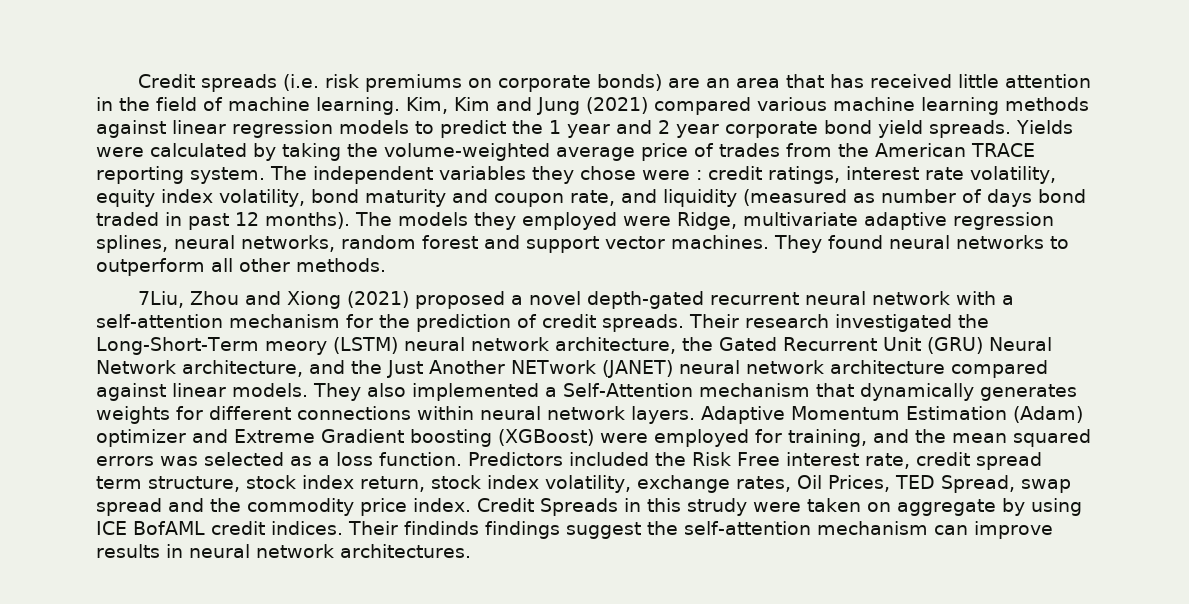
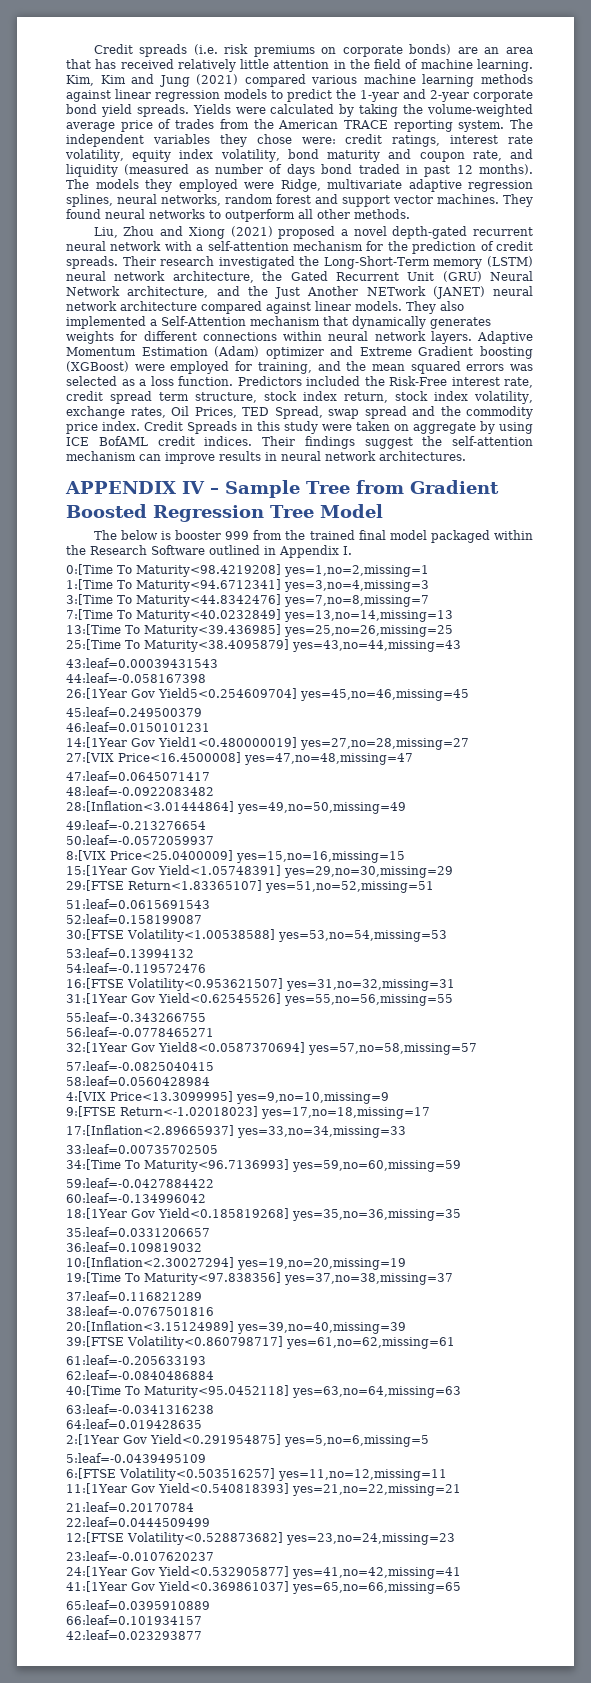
(953, 81) none -> [177,59,236,72] relatively
[549,120,719,138] 1 year and 2 year -> [360,89,469,102] 1-year and 2-year
[642,170,702,180] were : -> [301,137,336,144] were:
[138,291,185,308] 7Liu, -> [93,227,118,238] Liu,
[264,341,327,355] meory -> [433,259,483,269] memory
[692,452,780,466] Risk Free -> [389,376,447,386] Risk-Free
[687,498,747,516] strudy -> [284,421,318,434] study
[404,521,479,535] findinds -> (295, 441) none
(471, 551) none -> [65,480,499,498] [66,504,383,522] [93,530,533,543] [66,545,352,558] [66,564,429,577] [66,579,429,592] [66,594,429,607] [66,609,453,622] [66,624,453,637] [66,639,461,652] [66,658,218,668] [66,673,206,683] [66,688,469,701] [66,707,202,717] [66,722,210,732] [66,737,469,750] [66,752,413,765] [66,771,210,781] [66,786,214,796] [66,801,406,814] [66,820,206,830] [66,835,214,845] [66,850,405,863] [66,865,453,878] [66,880,434,893] [66,899,210,909] [66,914,202,924] [66,929,447,942] [66,948,194,958] [66,963,206,973] [66,978,455,991] [66,993,453,1006] [66,1012,206,1022] [66,1027,214,1037] [66,1042,477,1055] [66,1061,214,1071] [66,1076,210,1086] [66,1091,389,1104] [66,1106,430,1119] [66,1125,406,1138] [66,1144,218,1154] [66,1159,461,1172] [66,1178,214,1188] [66,1193,206,1203] [66,1208,461,1221] [66,1227,210,1237] [66,1242,202,1252] [66,1257,406,1270] [66,1272,453,1285] [66,1291,202,1301] [66,1306,214,1316] [66,1321,406,1334] [66,1336,455,1349] [66,1355,206,1365] [66,1370,214,1380] [66,1385,461,1398] [66,1404,214,1414] [66,1419,202,1429] [66,1434,429,1447] [66,1453,206,1463] [66,1468,447,1481] [66,1483,461,1496] [66,1502,194,1512] [66,1517,210,1527] [66,1532,455,1545] [66,1551,214,1561] [66,1566,461,1579] [66,1581,461,1594] [66,1600,210,1610] [66,1615,202,1625] [66,1630,202,1640] // APPENDIX IV – Sample Tree from Gradient Boosted Regression Tree Model // The below is booster 999 from the trained final model packaged within the Research Software outlined in Appendix I. // 0:[Time To Maturity<98.4219208] yes=1,no=2,missing=1 // 1:[Time To Maturity<94.6712341] yes=3,no=4,missing=3 // 3:[Time To Maturity<44.8342476] yes=7,no=8,missing=7 // 7:[Time To Maturity<40.0232849] yes=13,no=14,missing=13 // 13:[Time To Maturity<39.436985] yes=25,no=26,missing=25 // 25:[Time To Maturity<38.4095879] yes=43,no=44,missing=43 // 43:leaf=0.00039431543 // 44:leaf=-0.058167398 // 26:[1Year Gov Yield5<0.254609704] yes=45,no=46,missing=45 // 45:leaf=0.249500379 // 46:leaf=0.0150101231 // 14:[1Year Gov Yield1<0.480000019] yes=27,no=28,missing=27 // 27:[VIX Price<16.4500008] yes=47,no=48,missing=47 // 47:leaf=0.0645071417 // 48:leaf=-0.0922083482 // 28:[Inflation<3.01444864] yes=49,no=50,missing=49 // 49:leaf=-0.213276654 // 50:leaf=-0.0572059937 // 8:[VIX Price<25.0400009] yes=15,no=16,missing=15 // 15:[1Year Gov Yield<1.05748391] yes=29,no=30,missing=29 // 29:[FTSE Return<1.83365107] yes=51,no=52,missing=51 // 51:leaf=0.0615691543 // 52:leaf=0.158199087 // 30:[FTSE Volatility<1.00538588] yes=53,no=54,missing=53 // 53:leaf=0.13994132 // 54:leaf=-0.119572476 // 16:[FTSE Volatility<0.953621507] yes=31,no=32,missing=31 // 31:[1Year Gov Yield<0.62545526] yes=55,no=56,missing=55 // 55:leaf=-0.343266755 // 56:leaf=-0.0778465271 // 32:[1Year Gov Yield8<0.0587370694] yes=57,no=58,missing=57 // 57:leaf=-0.0825040415 // 58:leaf=0.0560428984 // 4:[VIX Price<13.3099995] yes=9,no=10,missing=9 // 9:[FTSE Return<-1.02018023] yes=17,no=18,missing=17 // 17:[Inflation<2.89665937] yes=33,no=34,missing=33 // 33:leaf=0.00735702505 // 34:[Time To Maturity<96.7136993] yes=59,no=60,missing=59 // 59:leaf=-0.0427884422 // 60:leaf=-0.134996042 // 18:[1Year Gov Yield<0.185819268] yes=35,no=36,missing=35 // 35:leaf=0.0331206657 // 36:leaf=0.109819032 // 10:[Inflation<2.30027294] yes=19,no=20,missing=19 // 19:[Time To Maturity<97.838356] yes=37,no=38,missing=37 // 37:leaf=0.116821289 // 38:leaf=-0.0767501816 // 20:[Inflation<3.15124989] yes=39,no=40,missing=39 // 39:[FTSE Volatility<0.860798717] yes=61,no=62,missing=61 // 61:leaf=-0.205633193 // 62:leaf=-0.0840486884 // 40:[Time To Maturity<95.0452118] yes=63,no=64,missing=63 // 63:leaf=-0.0341316238 // 64:leaf=0.019428635 // 2:[1Year Gov Yield<0.291954875] yes=5,no=6,missing=5 // 5:leaf=-0.0439495109 // 6:[FTSE Volatility<0.503516257] yes=11,no=12,missing=11 // 11:[1Year Gov Yield<0.540818393] yes=21,no=22,missing=21 // 21:leaf=0.20170784 // 22:leaf=0.0444509499 // 12:[FTSE Volatility<0.528873682] yes=23,no=24,missing=23 // 23:leaf=-0.0107620237 // 24:[1Year Gov Yield<0.532905877] yes=41,no=42,missing=41 // 41:[1Year Gov Yield<0.369861037] yes=65,no=66,missing=65 // 65:leaf=0.0395910889 // 66:leaf=0.101934157 // 42:leaf=0.023293877

